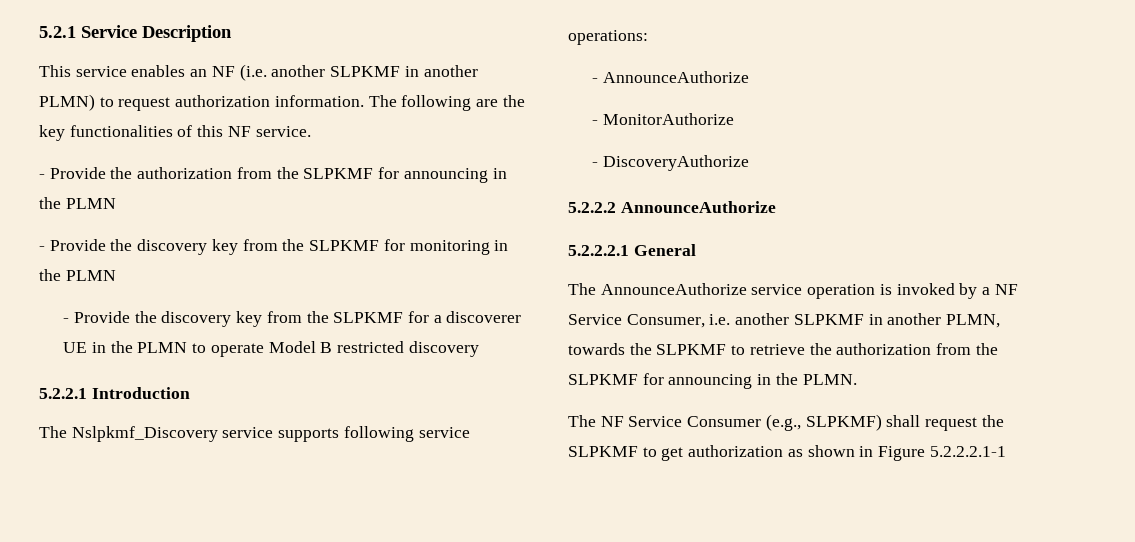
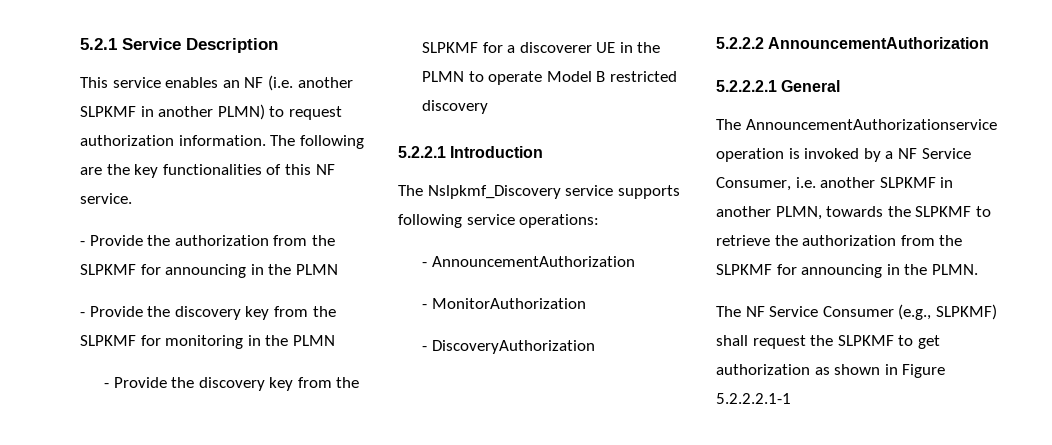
[602,71,749,83] [592,113,734,125] [592,155,749,171] AnnounceAuthorize // - MonitorAuthorize // - DiscoveryAuthorize -> [431,256,635,267] [421,298,586,309] [421,340,595,354] AnnouncementAuthorization // - MonitorAuthorization // - DiscoveryAuthorization
[620,201,776,213] AnnounceAuthorize -> [768,37,990,49] AnnouncementAuthorization
[600,283,803,295] AnnounceAuthorize service -> [745,119,997,130] AnnouncementAuthorizationservice

